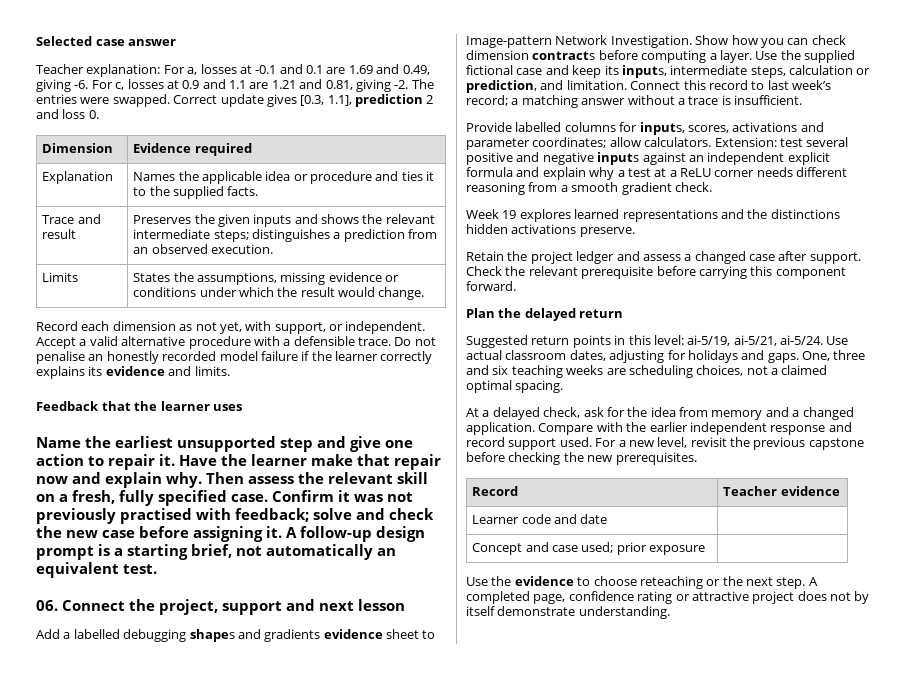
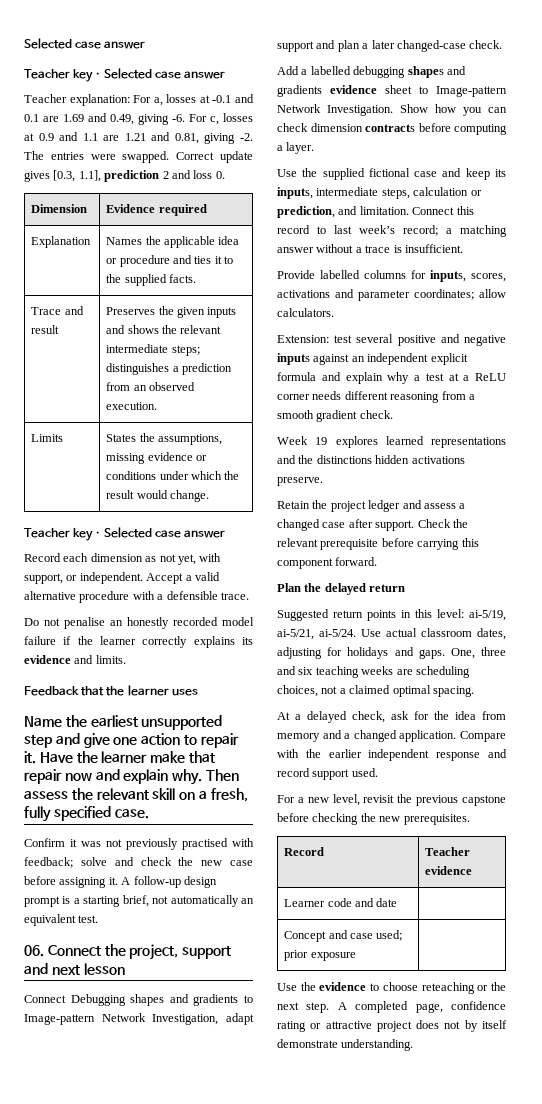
[36,36,177,46] Selected case answer -> [24,38,146,49] [24,68,226,82] Selected case answer // Teacher key · Selected case answer
(425, 293) none -> [24,527,226,541] // Teacher key · Selected case answer
(391, 341) none -> (249, 596) //
(268, 498) none -> (149, 814) //
(405, 605) none -> [24,994,253,1006] [24,1013,254,1025] [277,40,503,52] // Connect Debugging shapes and gradients to Image-pattern Network Investigation, adapt support and plan a later changed-case check.
(752, 56) none -> (315, 148) //
(712, 142) none -> (334, 312) //
(592, 442) none -> (378, 772) //

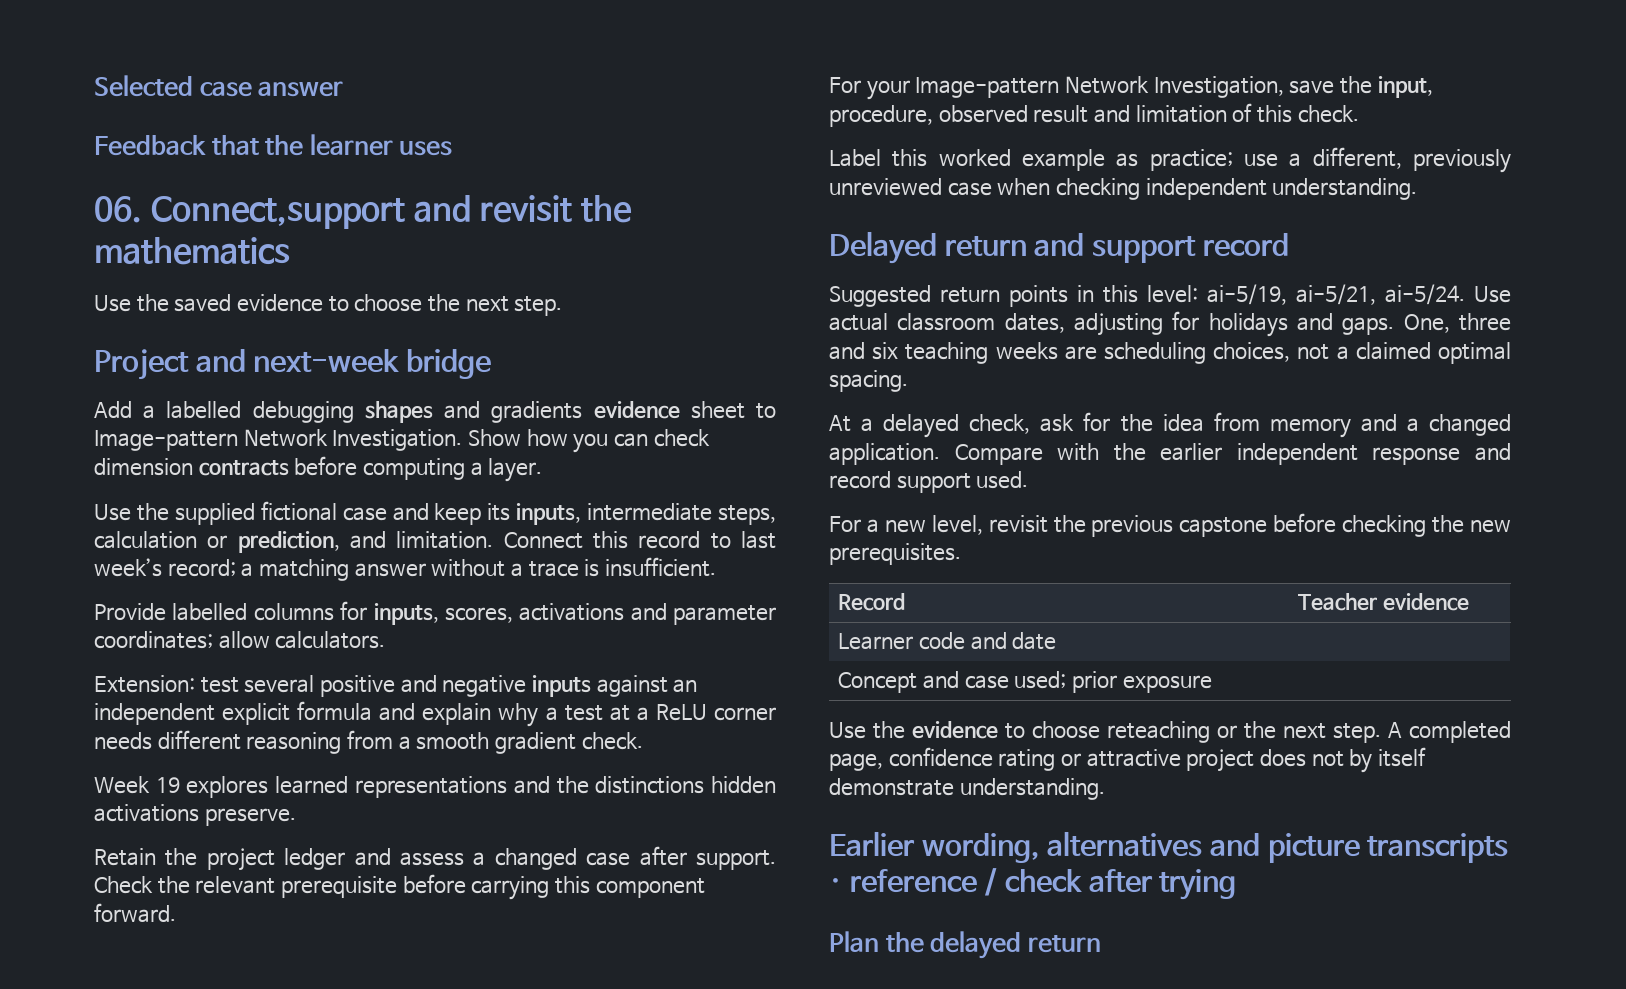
[24,38,146,49] [24,68,226,82] [24,94,255,106] [24,113,253,125] [24,132,253,144] [24,151,253,163] [24,170,225,182] [31,204,88,213] [106,204,207,216] [31,236,92,248] [106,236,240,248] [106,255,234,267] [106,274,196,286] [31,306,84,315] [31,325,60,334] [106,306,237,318] [106,325,222,334] [106,344,200,356] [106,363,232,375] [106,382,195,391] [106,402,158,410] [31,434,64,442] [106,433,222,445] [106,452,207,464] [106,471,240,480] [106,490,209,502] [24,527,226,541] [24,553,222,565] [24,572,220,584] [24,591,249,603] [24,617,254,629] [24,636,253,648] [24,655,126,664] Selected case answer // Teacher key · Selected case answer // Teacher explanation: For a, losses at -0.1 and 0.1 are 1.69 and 0.49, giving -6. For c, losses at 0.9 and 1.1 are 1.21 and 0.81, giving -2. The entries were swapped. Correct update gives [0.3, 1.1], prediction 2 and loss 0. // Dimension | Evidence required // Explanation | Names the applicable idea or procedure and ties it to the supplied facts. // Trace and result | Preserves the given inputs and shows the relevant intermediate steps; distinguishes a prediction from an observed execution. // Limits | States the assumptions, missing evidence or conditions under which the result would change. // Teacher key · Selected case answer // Record each dimension as not yet, with support, or independent. Accept a valid alternative procedure with a defensible trace. // Do not penalise an honestly recorded model failure if the learner correctly explains its evidence and limits. -> [94,75,344,97] Selected case answer
[24,715,223,730] [24,733,239,748] [24,751,215,764] [24,769,239,785] [24,788,248,802] [24,806,149,822] [24,838,254,850] [24,857,254,868] [24,876,217,888] [24,895,254,907] [24,914,99,926] [24,944,232,960] [24,963,125,975] [24,994,253,1006] [24,1013,254,1025] [277,40,503,52] Name the earliest unsupported step and give one action to repair it. Have the learner make that repair now and explain why. Then assess the relevant skill on a fresh, fully specified case. // Confirm it was not previously practised with feedback; solve and check the new case before assigning it. A follow-up design prompt is a starting brief, not automatically an equivalent test. // 06. Connect the project, support and next lesson // Connect Debugging shapes and gradients to Image-pattern Network Investigation, adapt support and plan a later changed-case check. -> [94,195,632,229] [94,237,290,265] [94,294,563,316] [94,349,492,380] 06. Connect,support and revisit the mathematics // Use the saved evidence to choose the next step. // Project and next-week bridge
[277,583,406,595] Plan the delayed return -> [829,76,1433,100] [829,103,1359,127] [829,147,1512,173] [829,178,1418,200] [829,231,1289,264] For your Image-pattern Network Investigation, save the input, procedure, observed result and limitation of this check. // Label this worked example as practice; use a different, previously unreviewed case when checking independent understanding. // Delayed return and support record
(414, 1045) none -> [829,831,1509,863] [829,868,1237,900] [829,931,1101,959] // Earlier wording, alternatives and picture transcripts · reference / check after trying // Plan the delayed return

